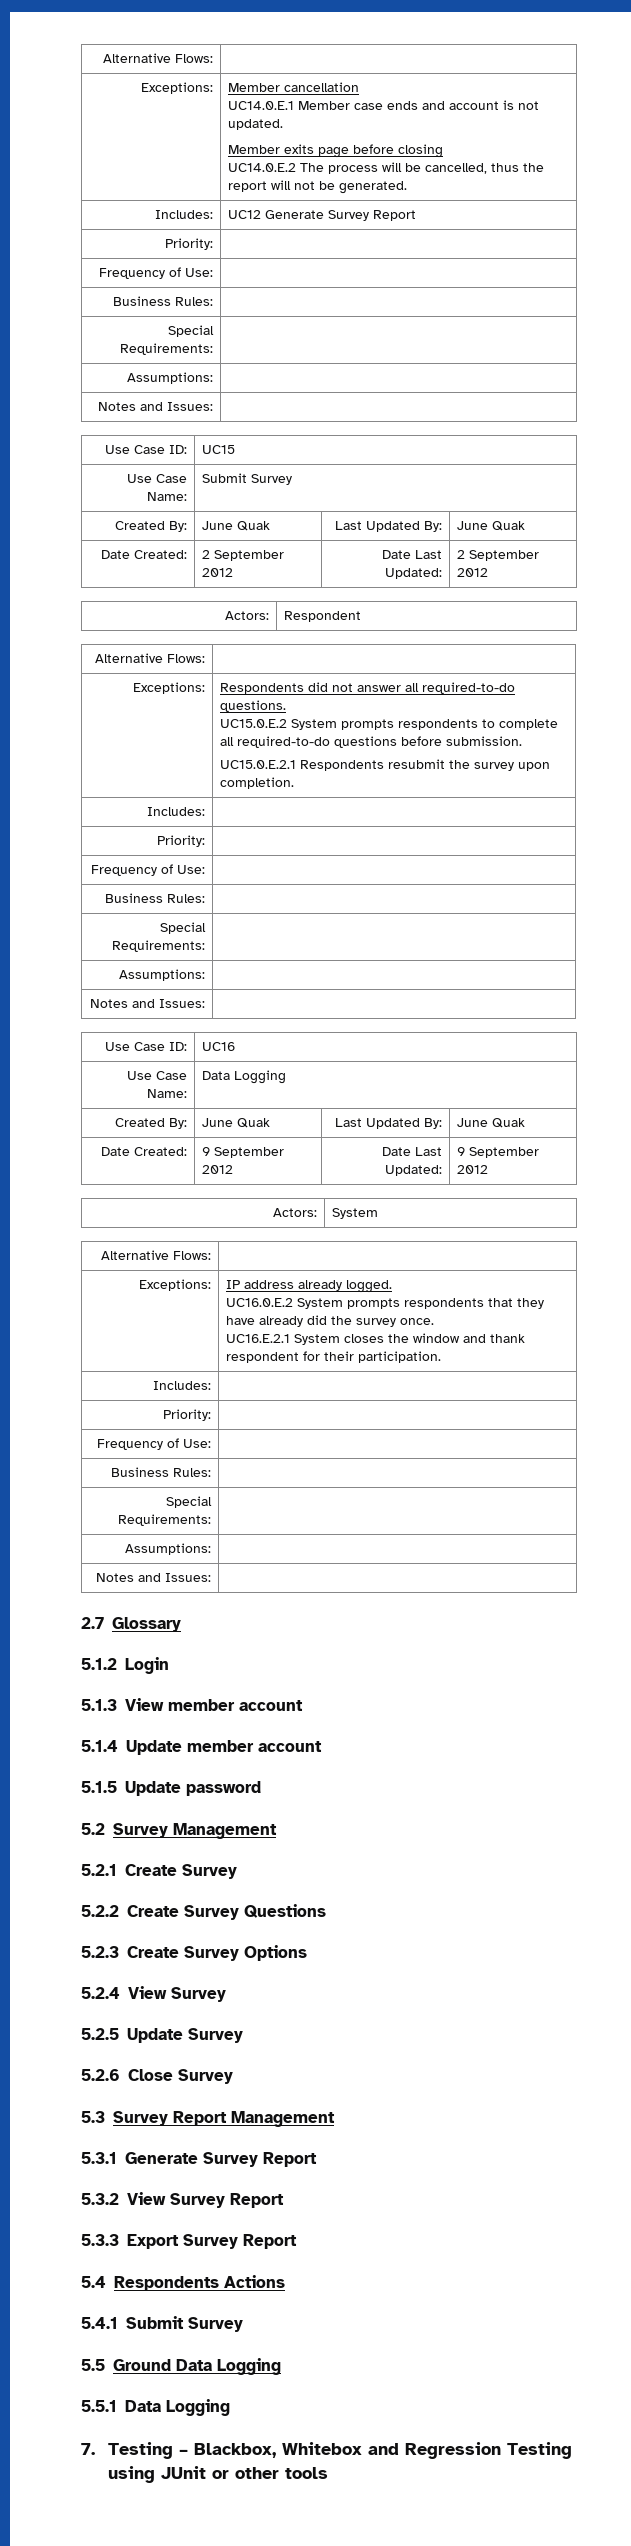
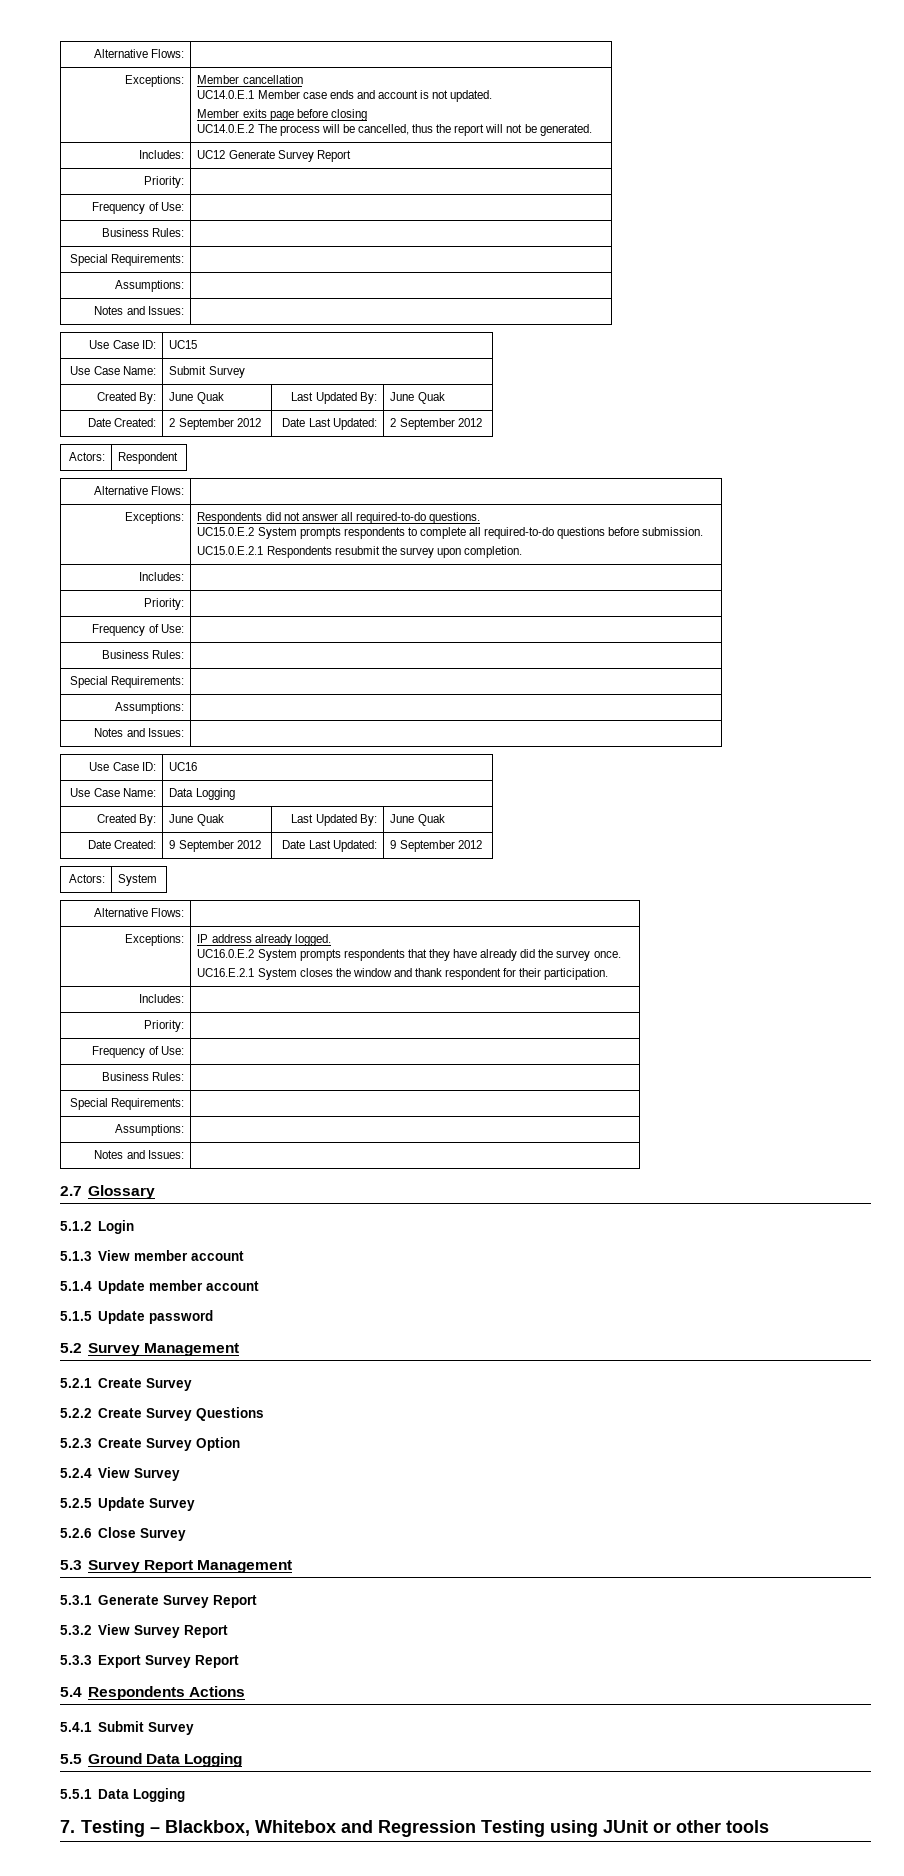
[243,1945,307,1961] Options -> [195,1437,240,1451] Option

